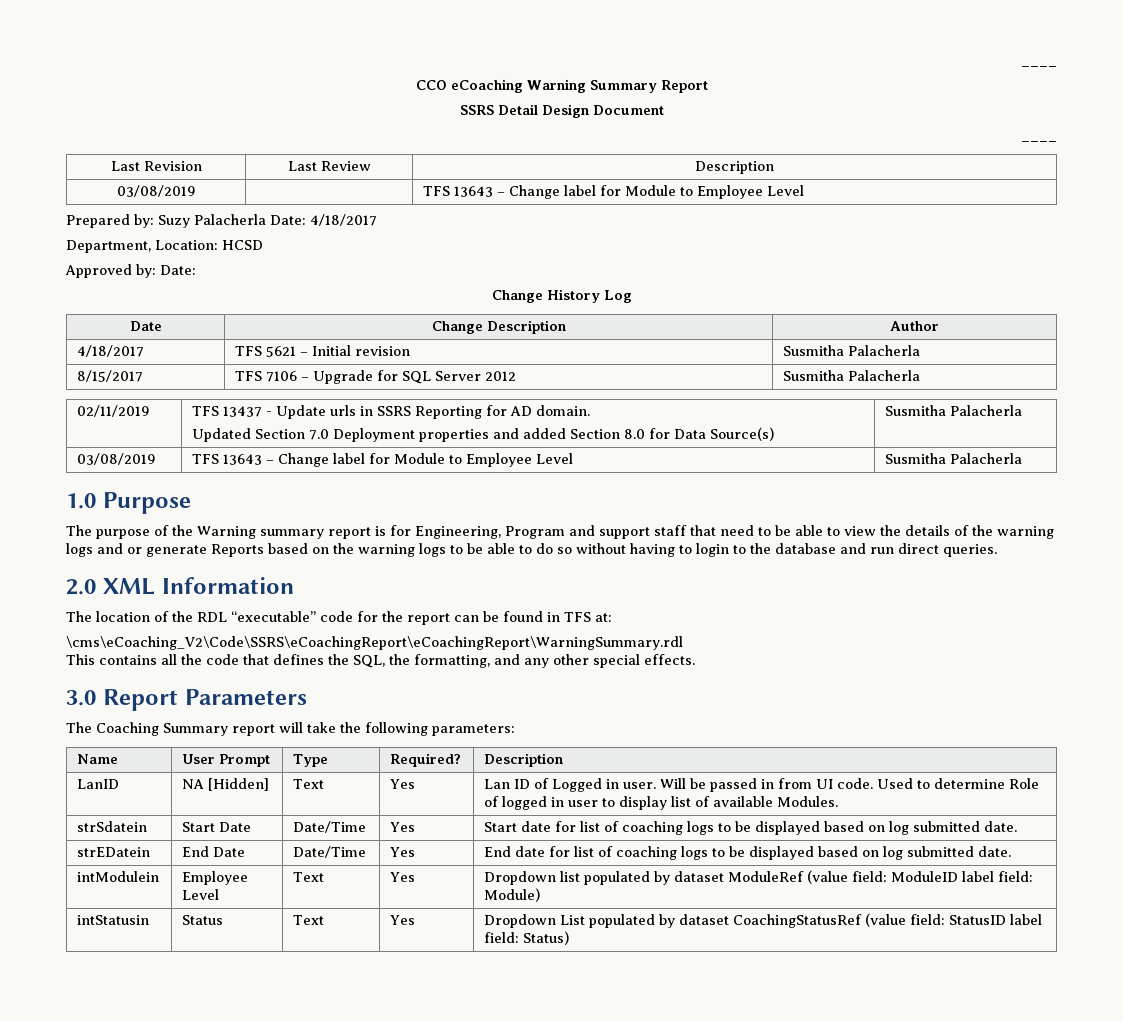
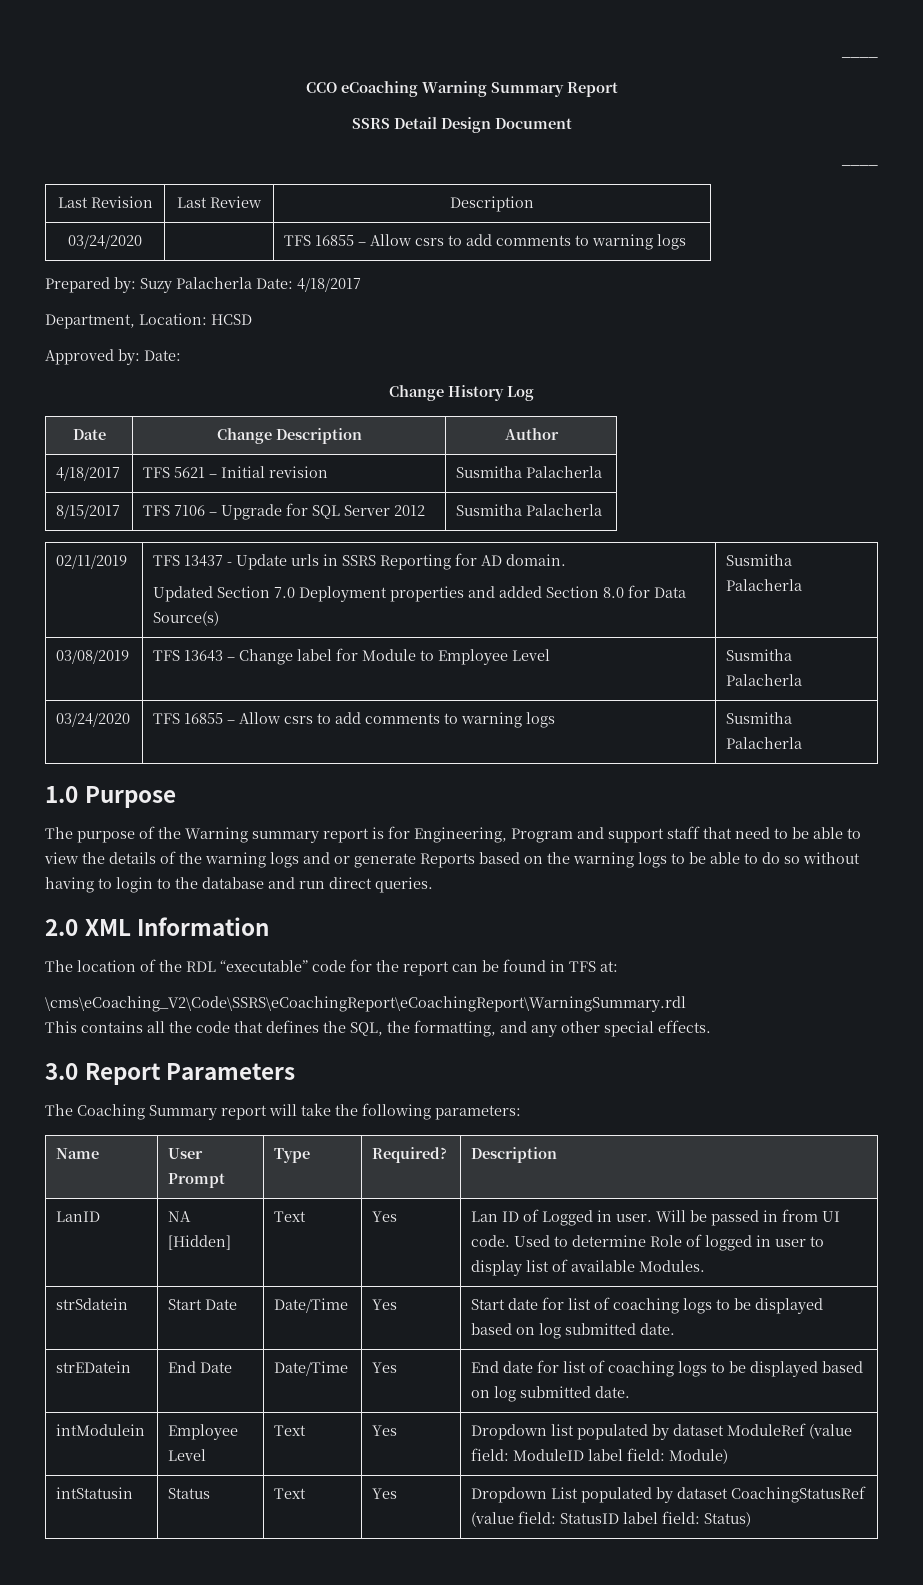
[116,185,196,197] [423,185,805,199] 03/08/2019 | | TFS 13643 – Change label for Module to Employee Level -> [68,235,142,249] [284,234,687,250] 03/24/2020 | | TFS 16855 – Allow csrs to add comments to warning logs
(1023, 458) none -> [56,713,131,727] [153,712,556,728] [726,712,793,724] [726,737,803,749] // 03/24/2020 | TFS 16855 – Allow csrs to add comments to warning logs | Susmitha Palacherla

